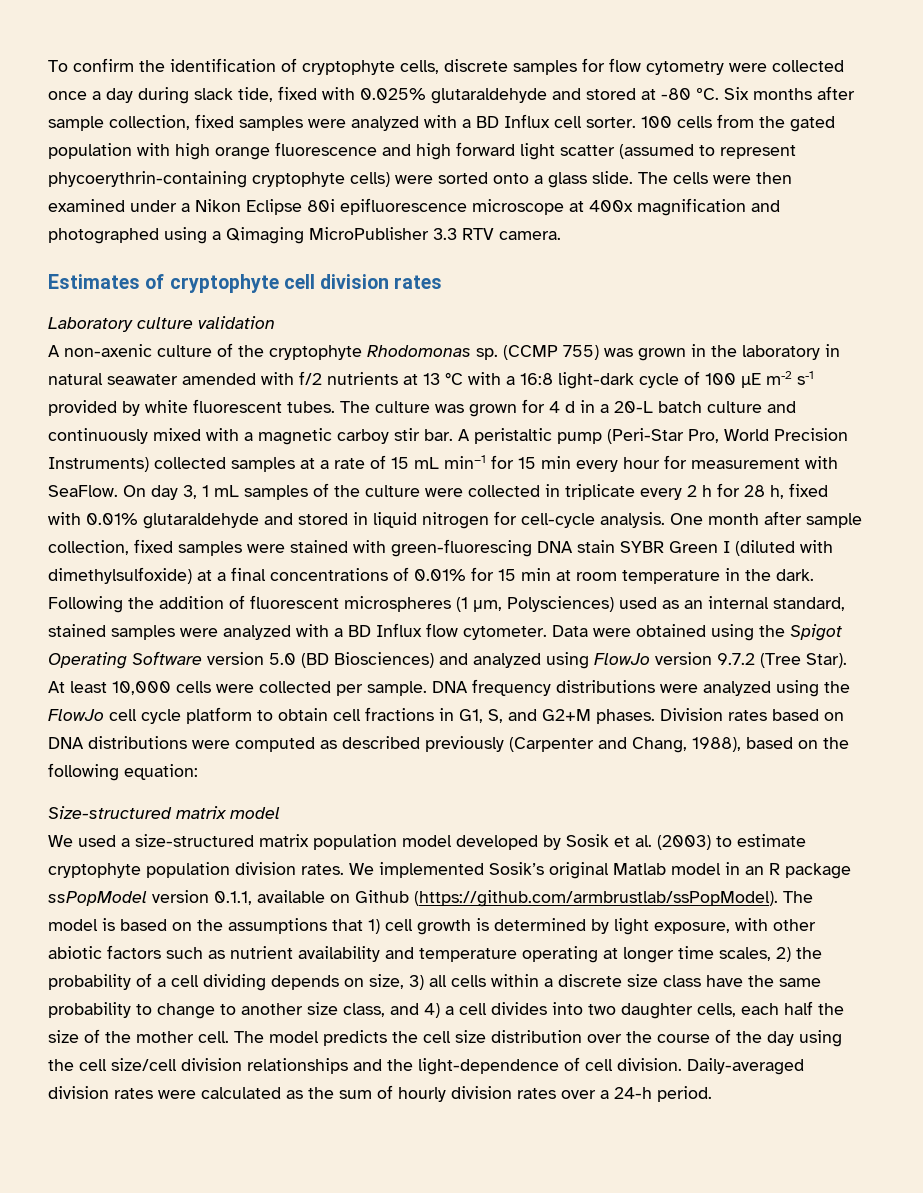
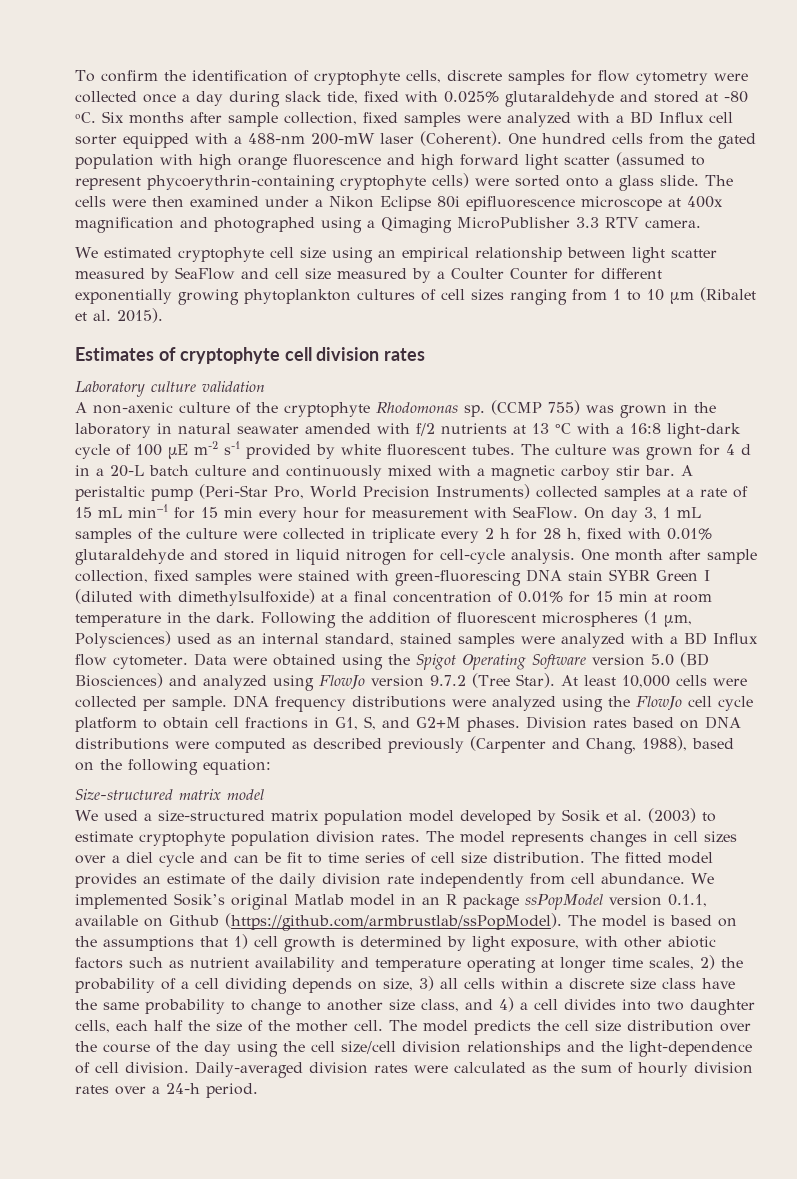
[586,116,672,128] sorter. 100 -> [75,131,606,149] sorter equipped with a 488-nm 200-mW laser (Coherent). One hundred
(561, 235) none -> [75,247,717,263] [75,267,662,283] [75,287,756,305] [75,308,163,323] // We estimated cryptophyte cell size using an empirical relationship between light scatter measured by SeaFlow and cell size measured by a Coulter Counter for different exponentially growing phytoplankton cultures of cell sizes ranging from 1 to 10 μm (Ribalet et al. 2015).
[270,568,388,581] concentrations -> [393,591,492,603] concentration
(344, 869) none -> [426,831,737,847] [75,852,713,867] [75,873,685,888] The model represents changes in cell sizes over a diel cycle and can be fit to time series of cell size distribution. The fitted model provides an estimate of the daily division rate independently from cell abundance.

